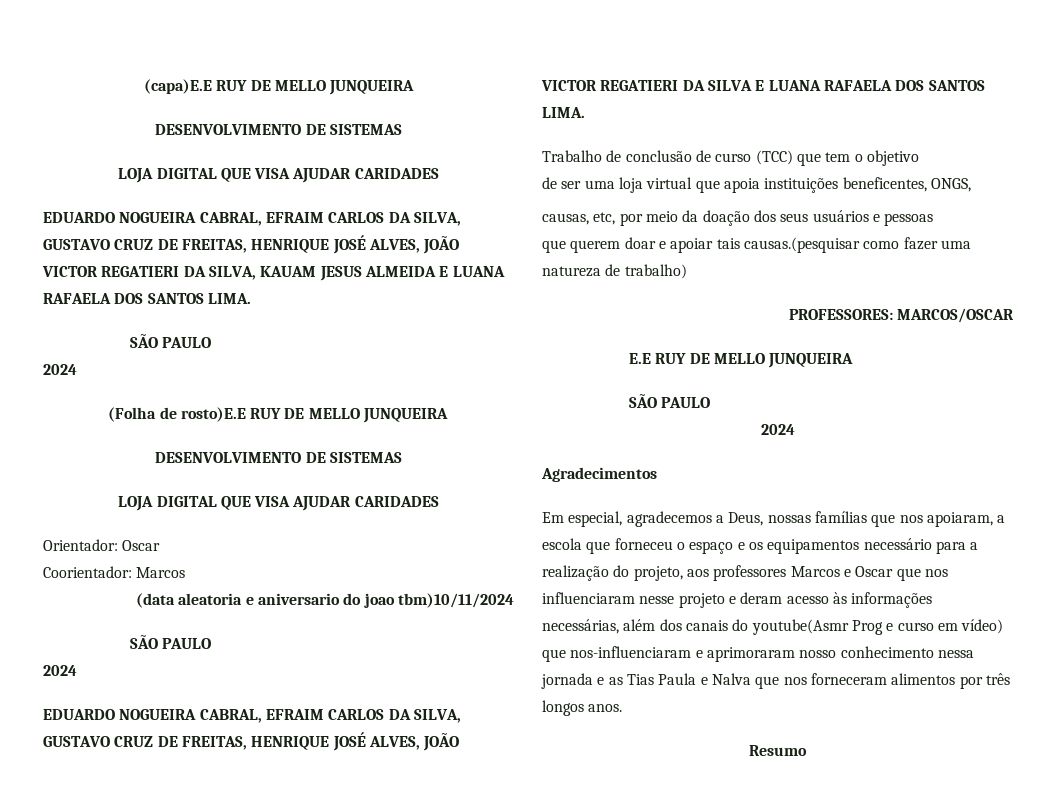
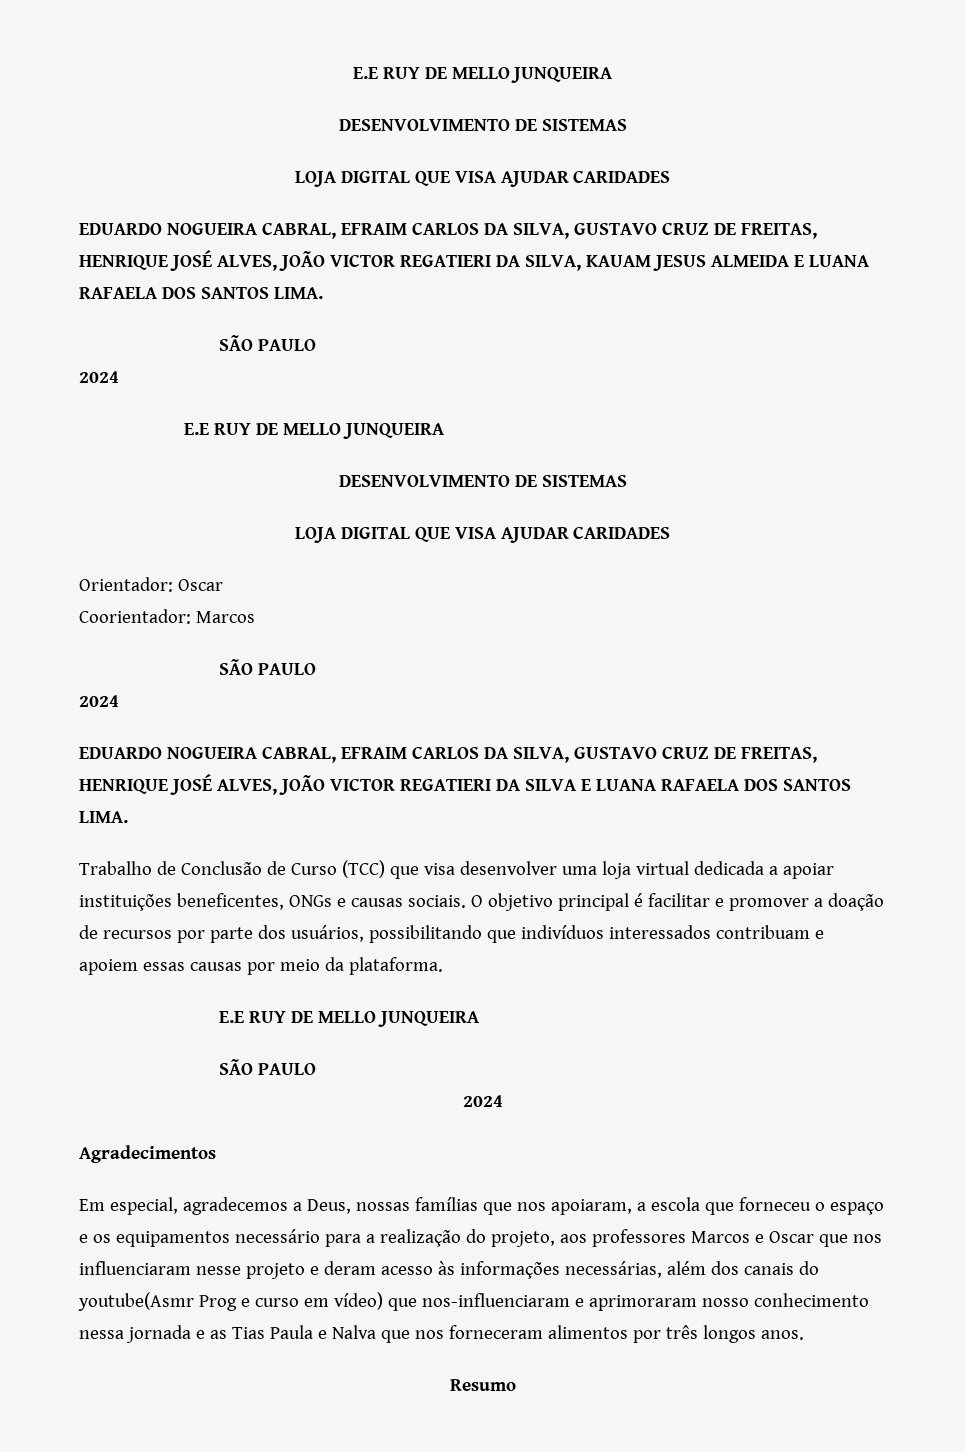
[143,79,212,94] (capa)E.E -> [352,67,378,79] E.E
[108,407,246,422] (Folha de rosto)E.E -> [183,423,209,435] E.E
[136,593,514,608] // (data aleatoria e aniversario do joao tbm)10/11/2024 -> (255, 617) none
[625,150,919,166] [542,177,971,193] [542,210,934,226] [542,237,971,253] [542,264,687,279] [788,308,1014,323] conclusão de curso (TCC) que tem o objetivo // de ser uma loja virtual que apoia instituições beneficentes, ONGS, // causas, etc, por meio da doação dos seus usuários e pessoas // que querem doar e apoiar tais causas.(pesquisar como fazer uma natureza de trabalho) // PROFESSORES: MARCOS/OSCAR -> [180,860,834,879] [79,893,884,911] [79,925,824,943] [79,957,443,975] Conclusão de Curso (TCC) que visa desenvolver uma loja virtual dedicada a apoiar instituições beneficentes, ONGs e causas sociais. O objetivo principal é facilitar e promover a doação de recursos por parte dos usuários, possibilitando que indivíduos interessados contribuam e apoiem essas causas por meio da plataforma.

